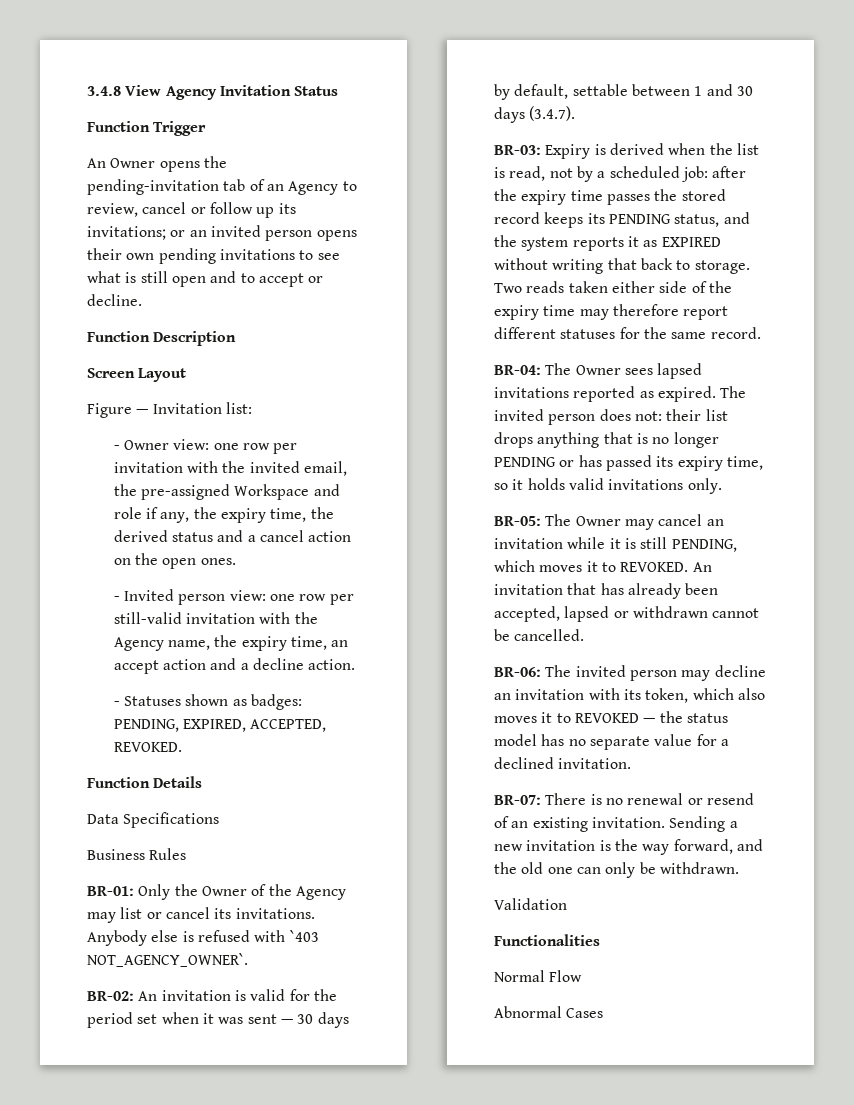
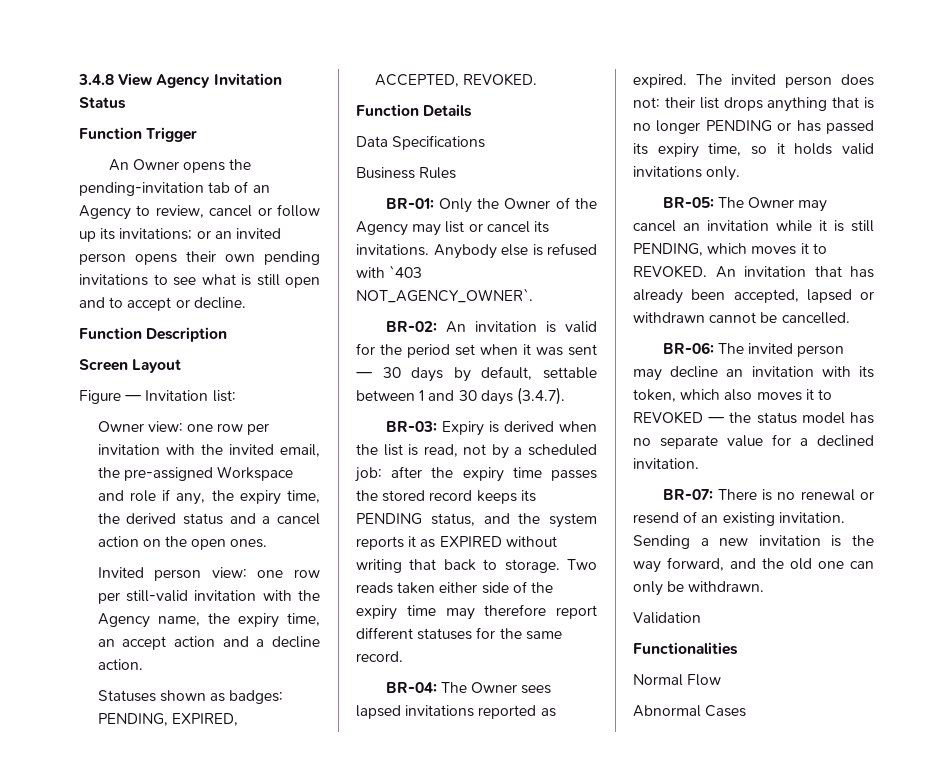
[113,445,120,450] - -> (236, 396) none
[113,596,120,601] - -> (268, 543) none
[113,701,120,706] - -> (143, 664) none

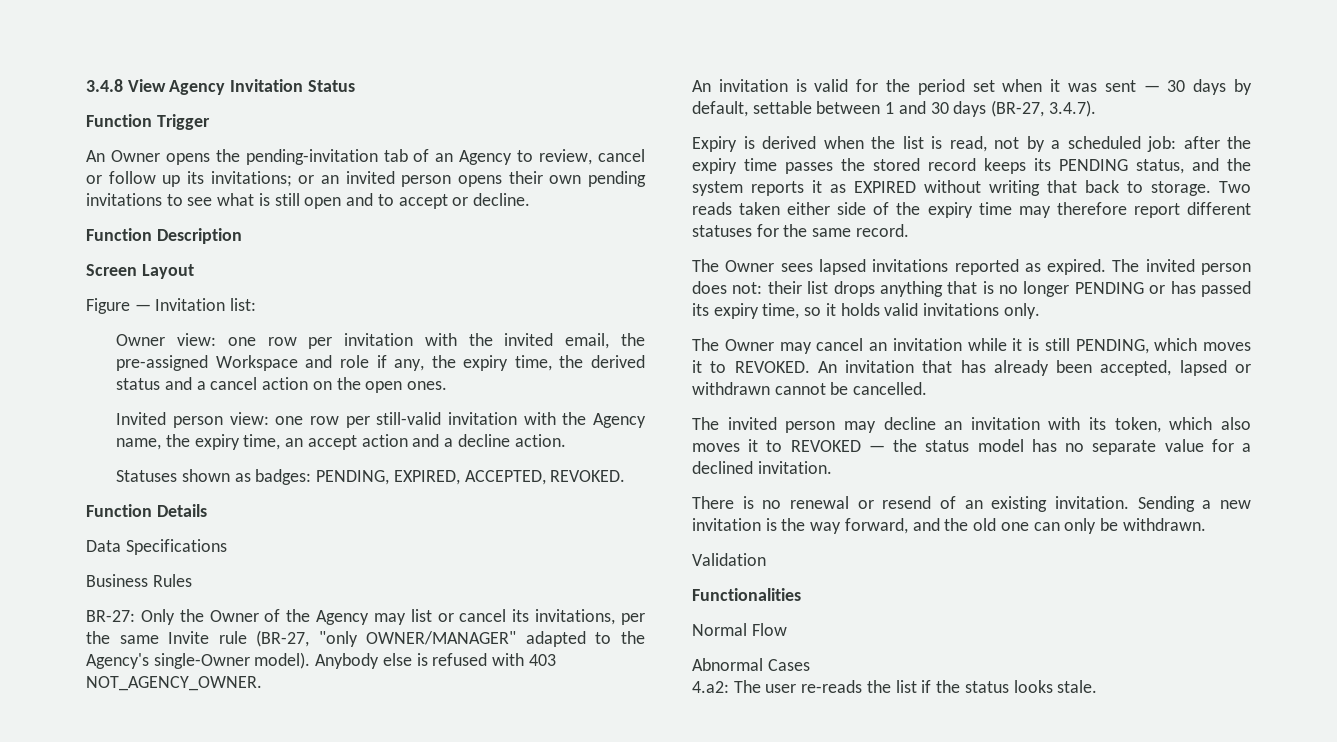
[385,198,434,209] BR-01: -> [86,610,135,622] BR-27:
[356,244,429,256] invitations. -> [535,609,646,625] [86,630,645,647] [86,652,311,669] invitations, per the same Invite rule (BR-27, "only OWNER/MANAGER" adapted to the Agency's single-Owner model).
[389,265,423,278] [356,288,533,303] [385,321,437,332] `403 NOT_AGENCY_OWNER`. // BR-02: -> [528,654,556,666] [86,676,262,691] 403 NOT_AGENCY_OWNER. //
[516,387,565,405] [385,421,437,432] (3.4.7). // BR-03: -> [991,100,1096,117] (BR-27, 3.4.7). //
[385,682,437,693] BR-04: -> (909, 230) none
[662,197,714,208] BR-05: -> (1040, 311) none
[662,342,714,354] BR-06: -> (928, 388) none
[662,489,713,500] BR-07: -> (832, 467) none
(747, 711) none -> [692,680,1098,693] // 4.a2: The user re-reads the list if the status looks stale.

